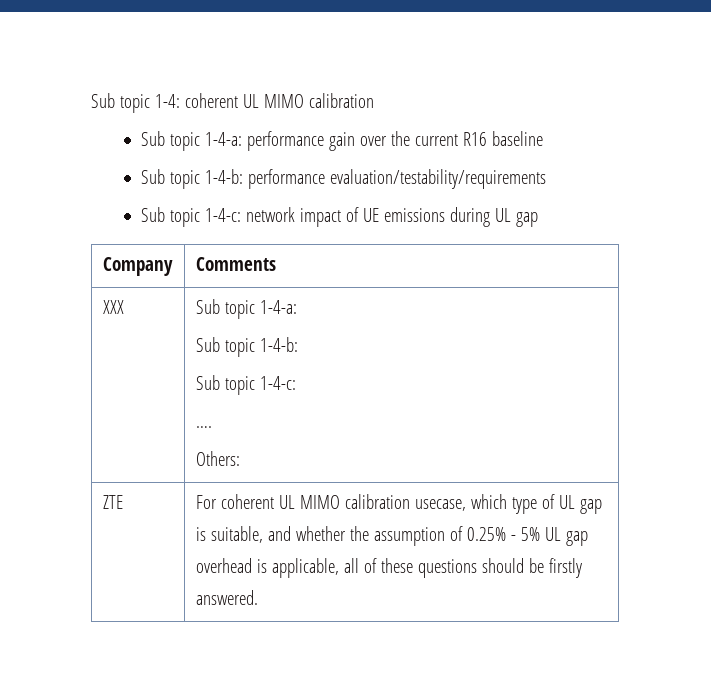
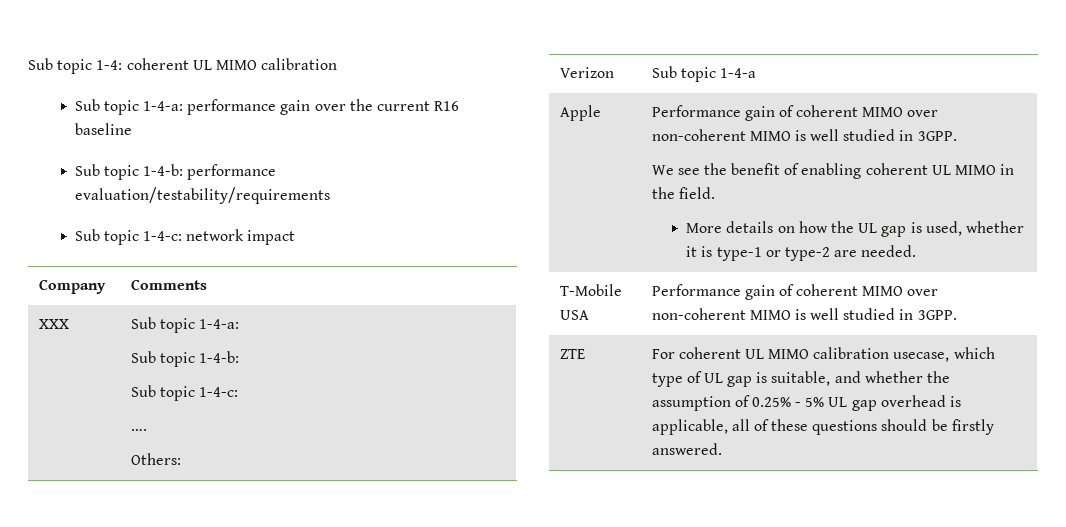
[346,207,539,227] of UE emissions during UL gap -> (296, 237) none
(240, 458) none -> [559,67,614,78] [651,66,756,82] [559,105,601,121] [651,105,939,121] [651,129,957,141] [651,163,1015,179] [651,187,715,199] [686,221,1024,237] [686,245,917,261] [559,284,622,296] [559,310,589,320] [651,284,939,300] [651,308,957,320] // Verizon | Sub topic 1-4-a // Apple | Performance gain of coherent MIMO over non-coherent MIMO is well studied in 3GPP. // We see the benefit of enabling coherent UL MIMO in the field. // More details on how the UL gap is used, whether it is type-1 or type-2 are needed. // T-Mobile USA | Performance gain of coherent MIMO over non-coherent MIMO is well studied in 3GPP.

